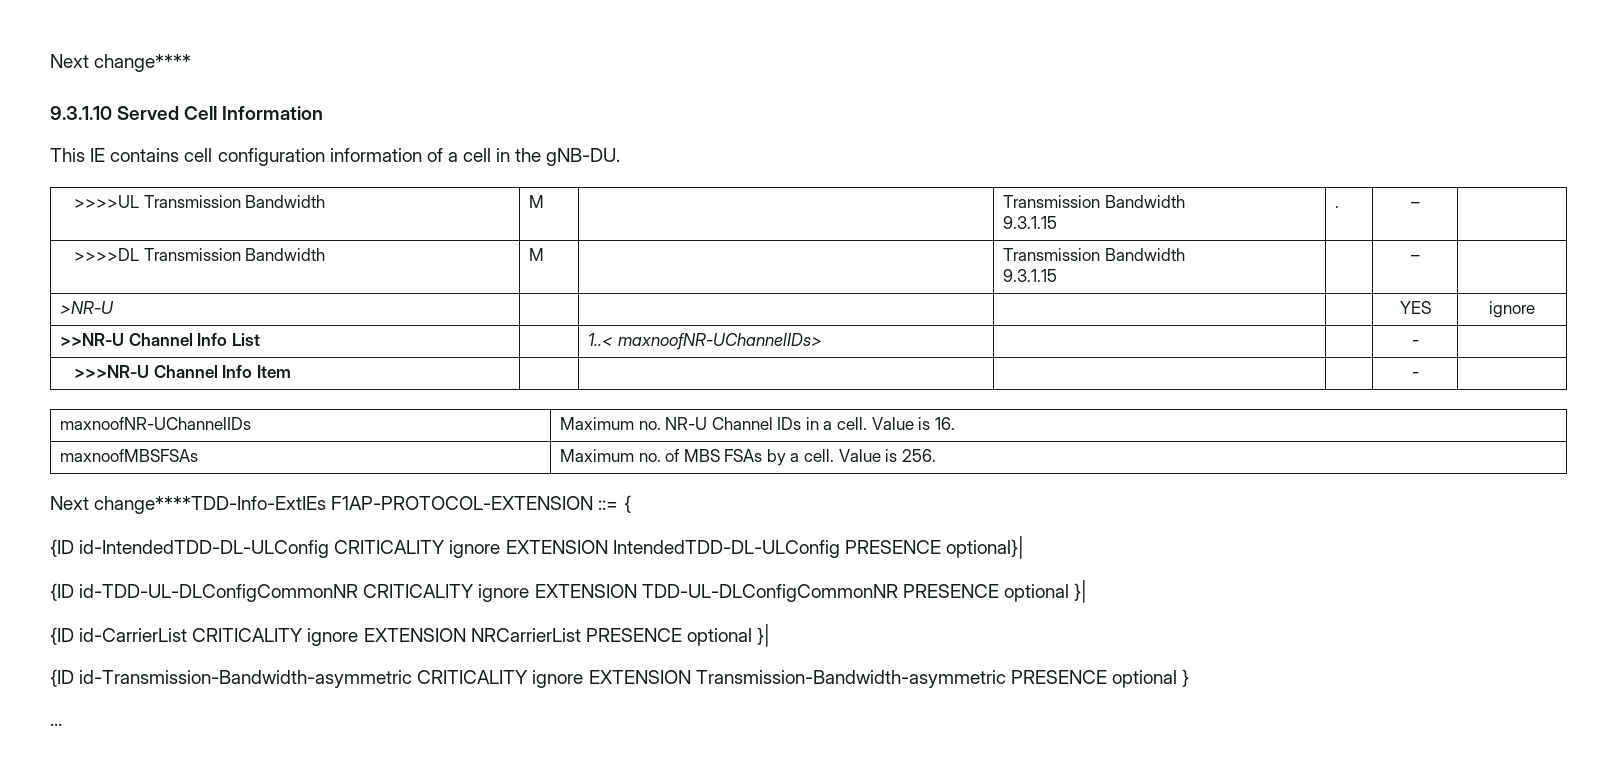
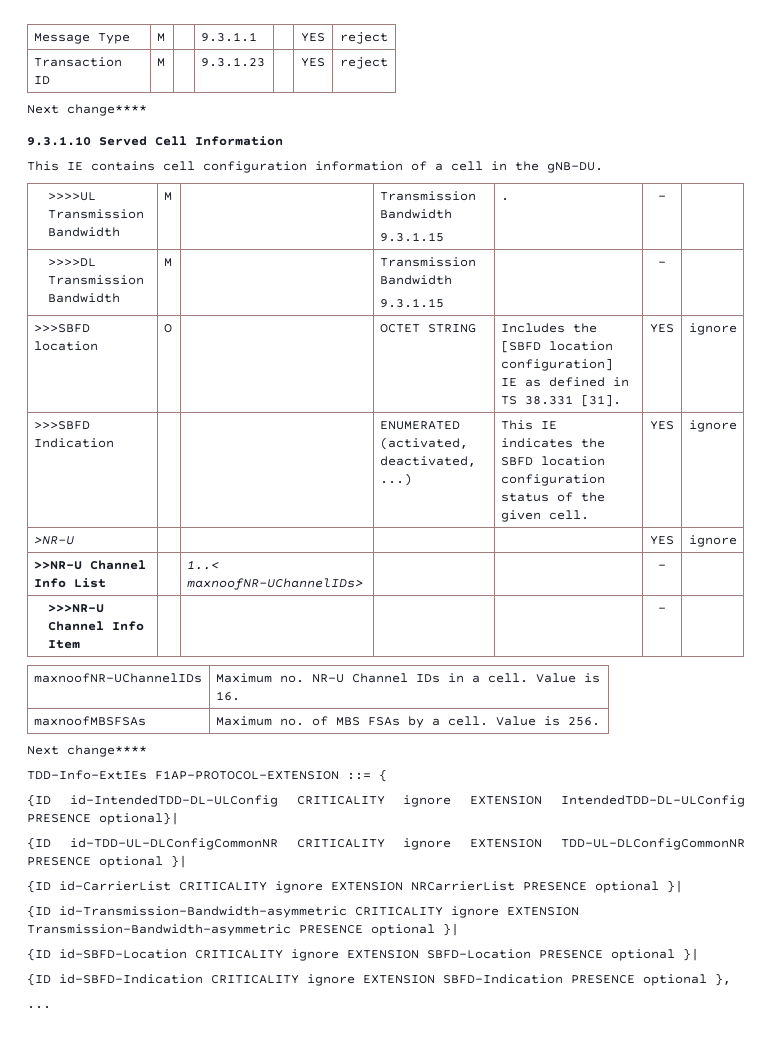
(50, 61) none -> [33,33,130,44] [156,33,165,42] [200,32,257,42] [301,33,325,42] [340,32,388,44] [33,57,122,67] [33,76,50,84] [156,58,165,67] [200,57,265,67] [301,58,325,67] [340,57,388,69] Message Type | M | | 9.3.1.1 | | YES | reject // Transaction ID | M | | 9.3.1.23 | | YES | reject //
(1420, 258) none -> [33,324,90,333] [33,341,98,351] [163,324,172,333] [379,324,476,333] [500,323,597,333] [500,340,613,353] [500,358,613,371] [500,377,629,387] [500,394,621,407] [650,324,674,333] [688,323,737,335] [33,421,90,430] [33,438,114,448] [379,421,460,430] [379,437,468,450] [379,456,476,467] [379,473,412,486] [500,420,557,430] [500,438,605,448] [500,456,605,466] [500,474,605,486] [500,492,605,502] [500,510,589,522] [650,421,674,430] [688,420,737,432] // >>>SBFD location | O | | OCTET STRING | Includes the [SBFD location configuration] IE as defined in TS 38.331 [31]. | YES | ignore // >>>SBFD Indication | | | ENUMERATED (activated, deactivated, ...) | This IE indicates the SBFD location configuration status of the given cell. | YES | ignore
[94,496,327,514] change****TDD-Info-ExtIEs -> [67,745,147,757] [27,770,147,780] change**** // TDD-Info-ExtIEs
[1182,669,1190,687] } -> [443,923,459,936] [27,948,699,961] [27,973,731,986] }| // {ID id-SBFD-Location CRITICALITY ignore EXTENSION SBFD-Location PRESENCE optional }| // {ID id-SBFD-Indication CRITICALITY ignore EXTENSION SBFD-Indication PRESENCE optional },

